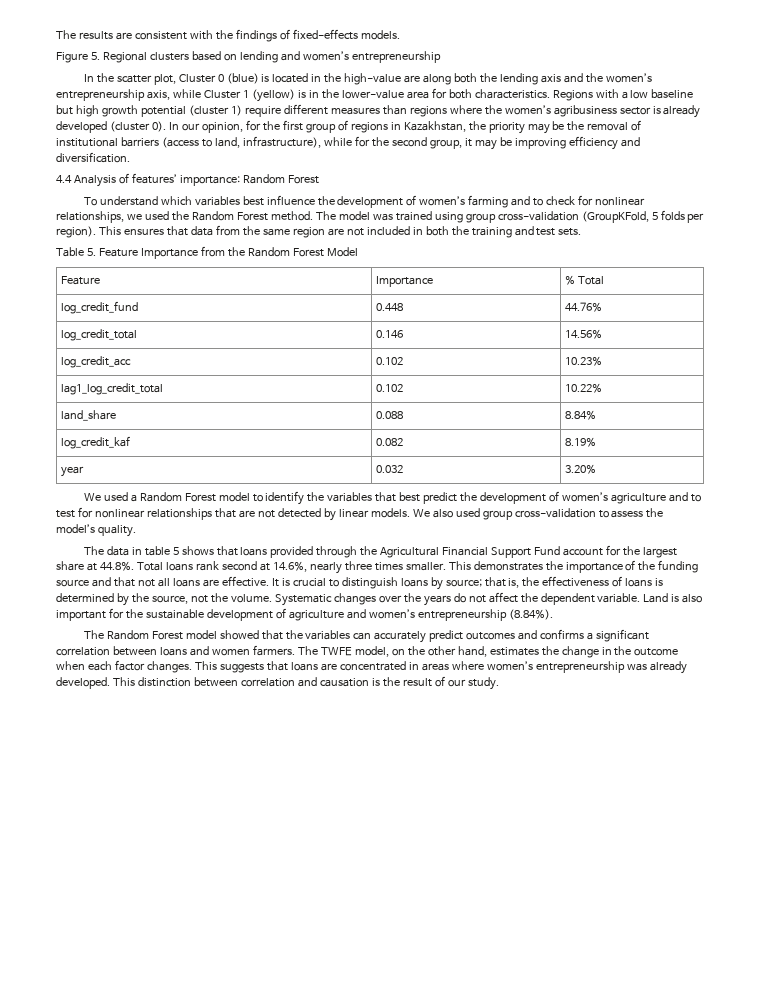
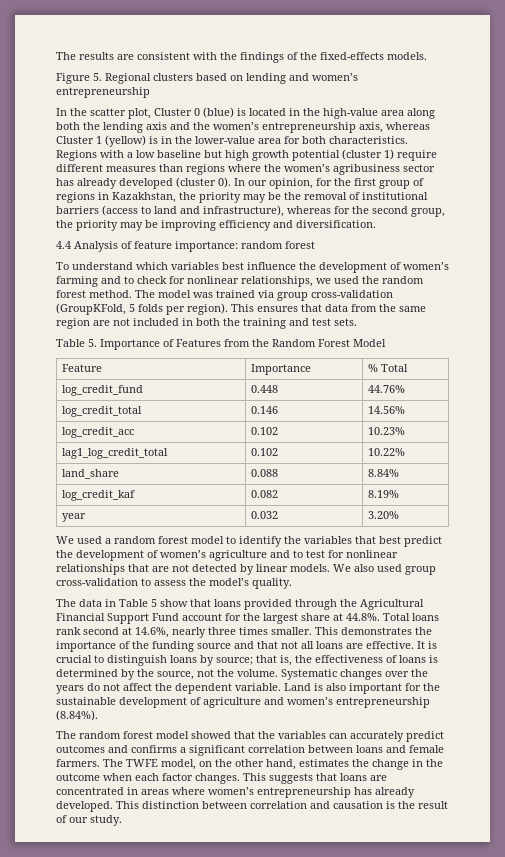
(290, 34) none -> [300,52,317,60] the
[404,75,421,83] are -> [381,110,404,116] area
[172,89,201,98] while -> [386,122,430,130] whereas
[652,106,661,114] is -> [56,178,74,186] has
[214,136,352,148] land, infrastructure), while -> [154,205,331,217] land and infrastructure), whereas
[464,138,472,147] it -> [56,220,118,231] the priority
[131,173,319,186] features’ importance: Random Forest -> [134,241,315,252] feature importance: random forest
[191,211,268,221] Random Forest -> [382,276,424,284] [56,290,86,298] random forest
[434,212,463,223] using -> [258,290,274,298] via
[98,248,198,259] Feature Importance -> [100,339,221,350] Importance of Features
[139,492,216,502] Random Forest -> [114,536,188,544] random forest
[144,546,214,556] table 5 shows -> [119,599,188,607] Table 5 show
[106,630,183,640] Random Forest -> [79,731,153,739] random forest
[211,649,250,656] women -> [409,745,444,753] female
[626,663,647,671] was -> [354,787,372,795] has

